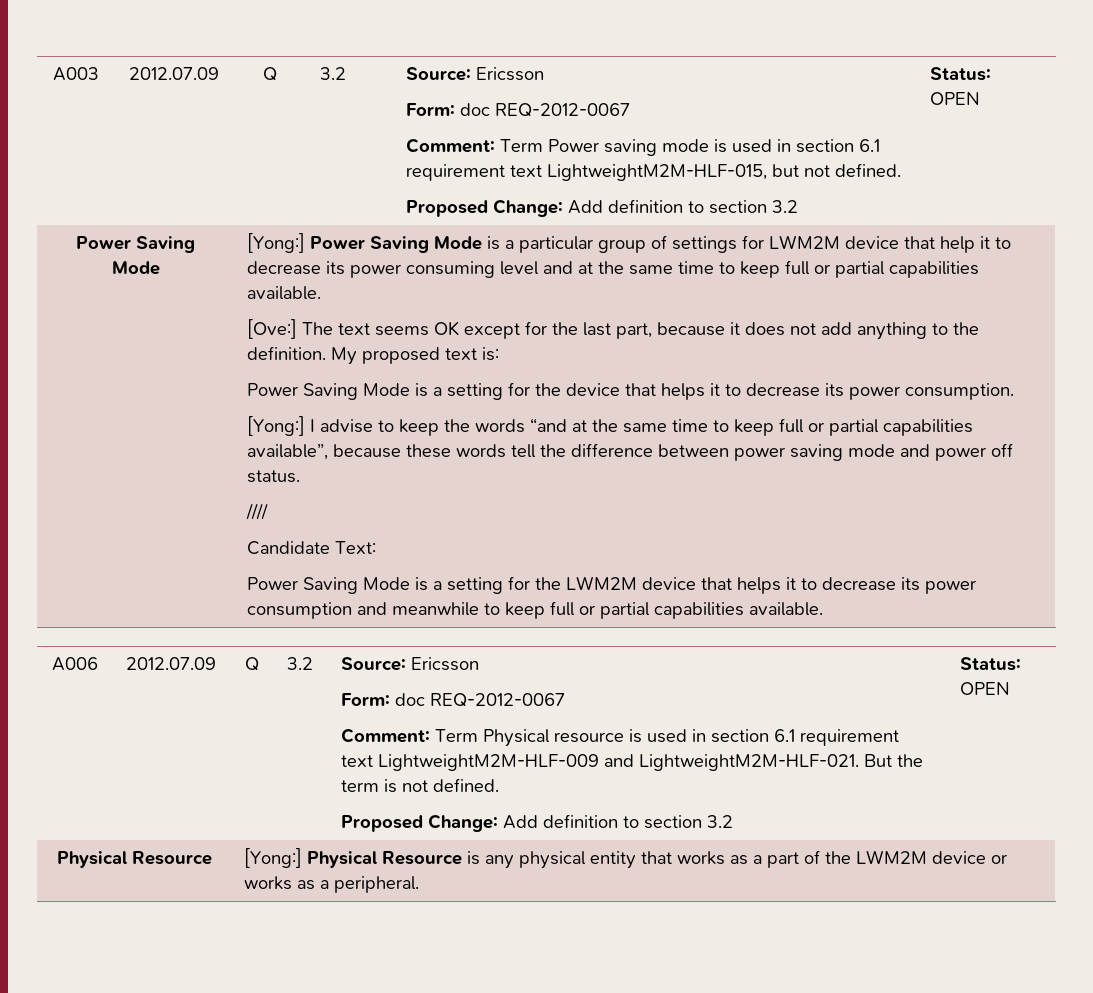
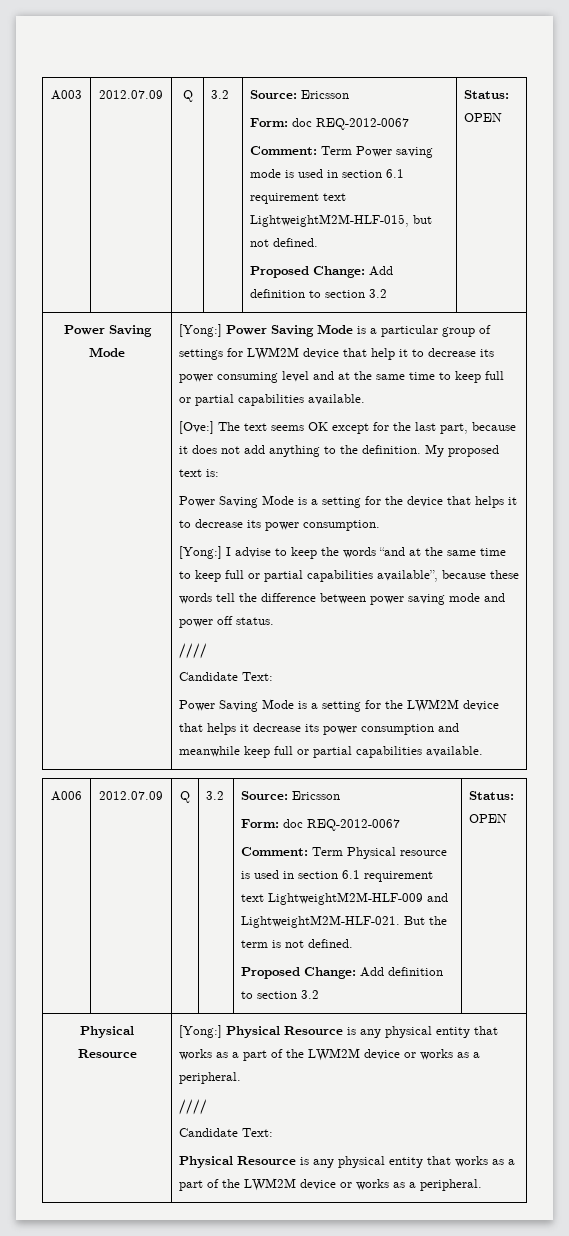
[800,578,817,590] to -> (249, 728) none
[483,603,500,615] to -> (240, 751) none
(419, 884) none -> [178,1099,207,1115] [178,1128,273,1137] [178,1156,515,1168] [178,1178,482,1191] // //// // Candidate Text: // Physical Resource is any physical entity that works as a part of the LWM2M device or works as a peripheral.

